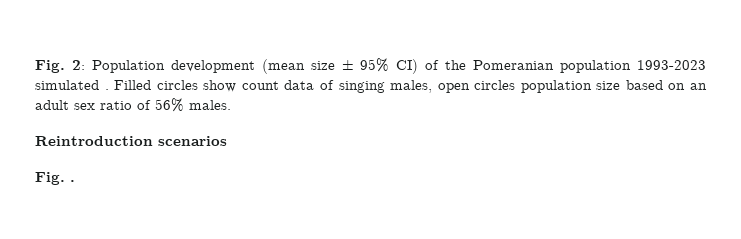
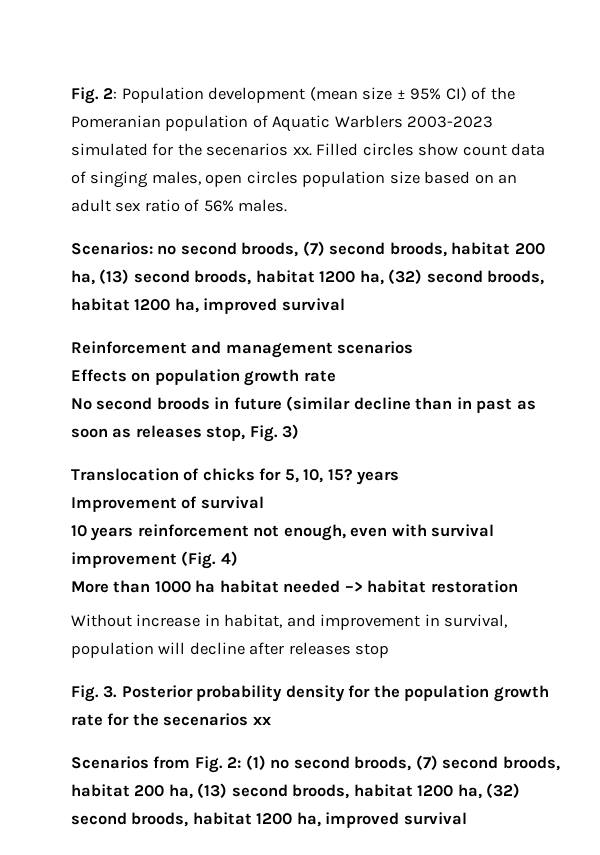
[636,60,706,70] [35,80,109,90] 1993-2023 simulated . -> [252,115,494,132] [71,143,312,156] of Aquatic Warblers 2003-2023 simulated for the secenarios xx.
[35,136,227,146] [35,172,75,185] Reintroduction scenarios // Fig. . -> [71,241,545,257] [71,269,545,285] [71,298,345,314] [71,341,414,358] [71,369,336,386] [71,396,536,413] [71,424,300,442] [71,468,400,485] [71,496,264,512] [71,524,495,541] [71,551,238,569] [71,580,518,593] [71,614,508,630] [71,642,390,658] [71,685,549,702] [71,713,271,726] [71,755,560,773] [71,783,521,799] [71,812,467,828] Scenarios: no second broods, (7) second broods, habitat 200 ha, (13) second broods, habitat 1200 ha, (32) second broods, habitat 1200 ha, improved survival // Reinforcement and management scenarios // Effects on population growth rate // No second broods in future (similar decline than in past as soon as releases stop, Fig. 3) // Translocation of chicks for 5, 10, 15? years // Improvement of survival // 10 years reinforcement not enough, even with survival improvement (Fig. 4) // More than 1000 ha habitat needed –> habitat restoration // Without increase in habitat, and improvement in survival, population will decline after releases stop // Fig. 3. Posterior probability density for the population growth rate for the secenarios xx // Scenarios from Fig. 2: (1) no second broods, (7) second broods, habitat 200 ha, (13) second broods, habitat 1200 ha, (32) second broods, habitat 1200 ha, improved survival

